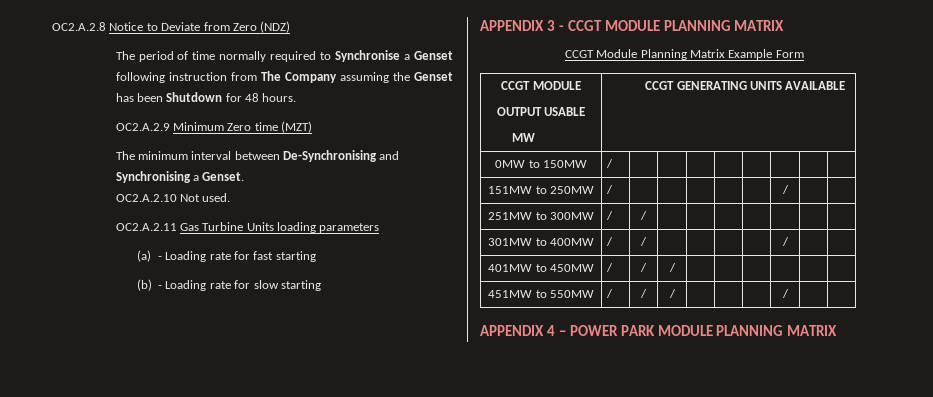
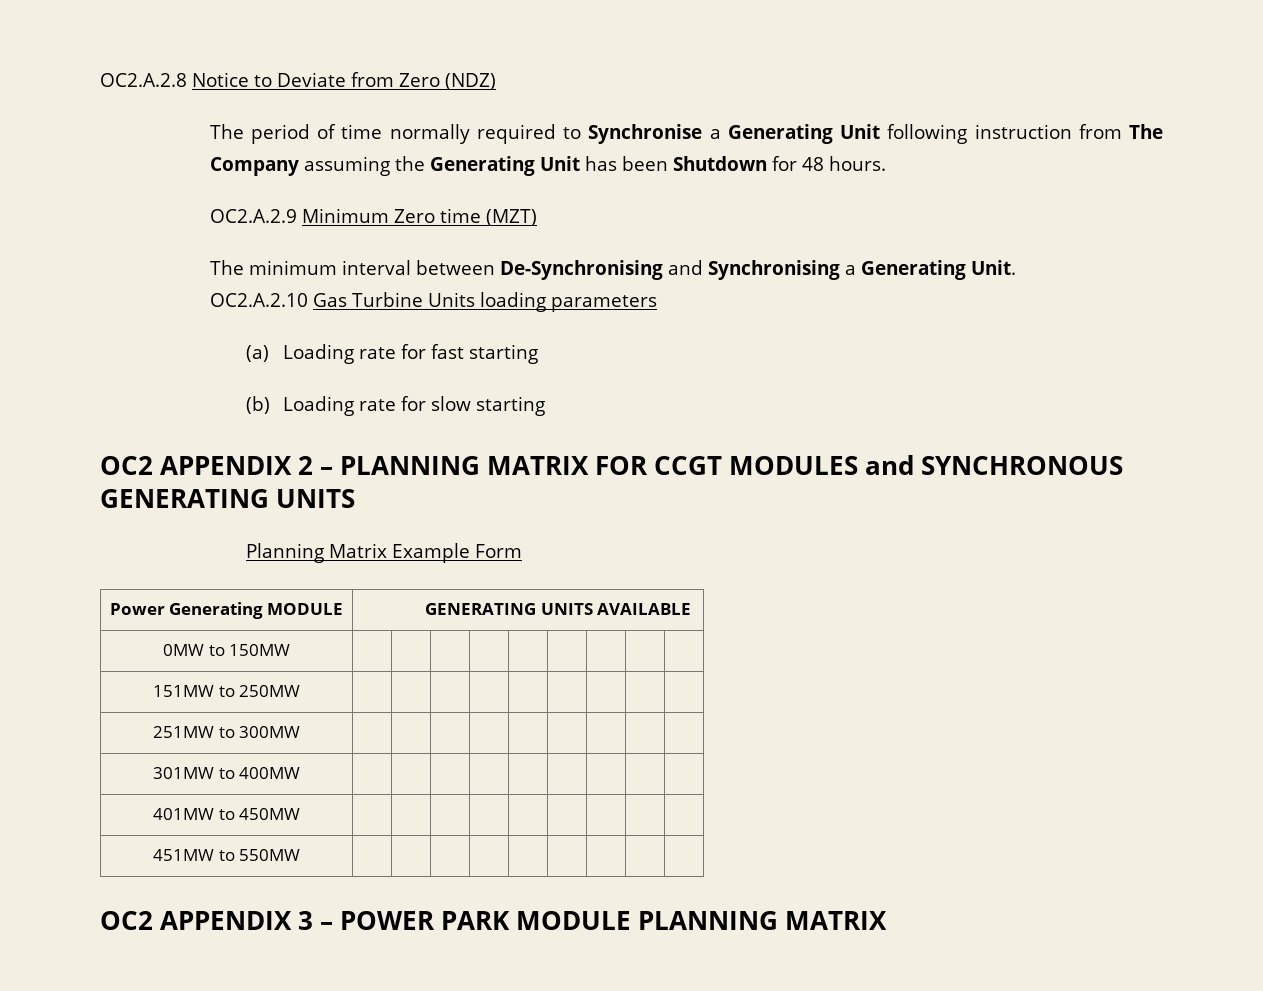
[414,51,454,60] Genset -> [727,124,881,144] Generating Unit
[413,72,453,81] Genset -> [429,156,580,176] Generating Unit
[202,172,245,181] Genset. -> [860,260,1016,280] Generating Unit.
[179,193,231,202] [115,223,177,231] Not used. // OC2.A.2.11 -> (308, 300) none
[157,256,162,260] - -> (270, 353) none
[158,285,163,289] - -> (271, 405) none
[480,20,785,31] [564,49,638,58] APPENDIX 3 - CCGT MODULE PLANNING MATRIX // CCGT Module -> [100,455,1124,475] [100,489,355,508] OC2 APPENDIX 2 – PLANNING MATRIX FOR CCGT MODULES and SYNCHRONOUS GENERATING UNITS //
[501,81,581,90] [496,107,586,116] [511,133,535,142] [645,81,675,90] CCGT MODULE // OUTPUT USABLE // MW | CCGT -> [109,602,344,619] Power Generating MODULE |
[606,159,614,168] / -> (290, 650) none
[606,185,614,194] [781,185,789,194] / | | | | | | / -> (300, 691) | | | | | |
[606,211,614,220] [640,211,647,220] / | / -> (300, 732) |
[606,237,614,246] [640,237,647,246] [781,237,789,246] / | / | | | | | / -> (300, 773) | | | | | |
[606,263,614,272] [640,263,647,272] [668,263,676,272] / | / | / -> (300, 814) | |
[606,289,614,298] [640,289,647,298] [668,289,676,298] [781,289,789,298] [480,325,555,336] / | / | / | | | | / | | // APPENDIX 4 -> [100,911,314,930] | | | | | | | | // OC2 APPENDIX 3

